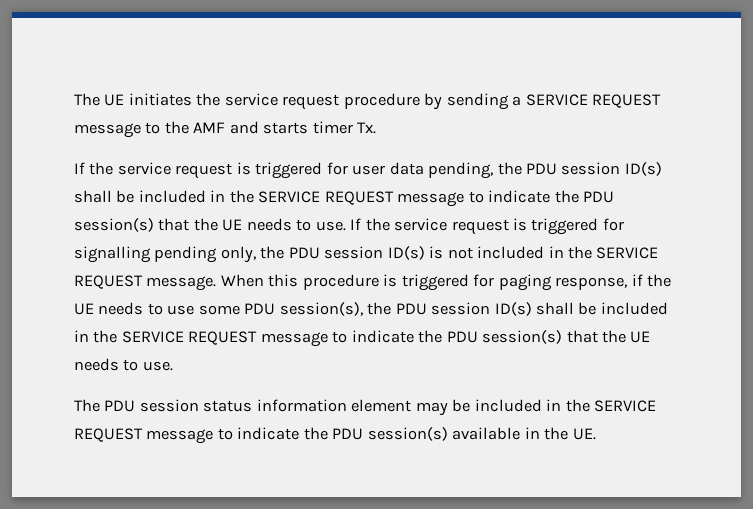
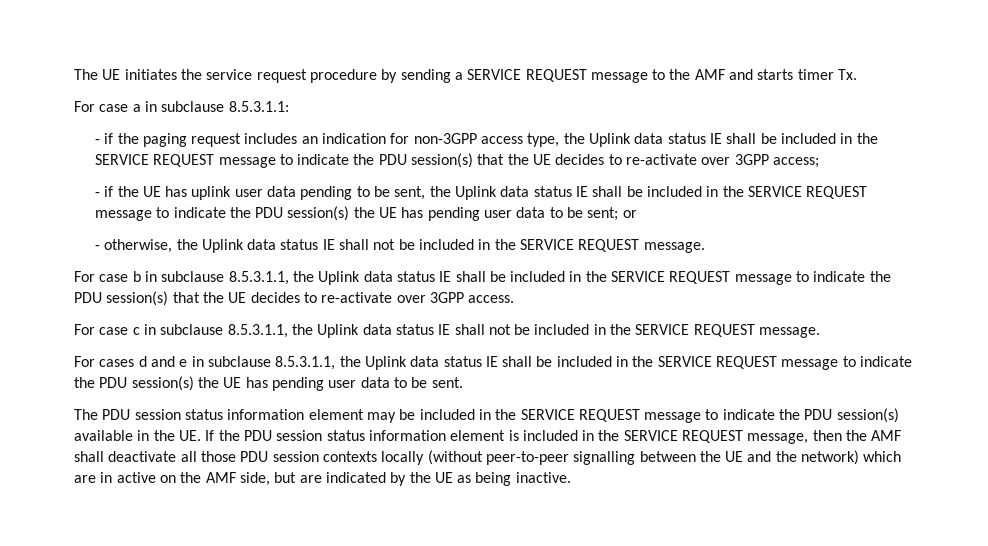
[74,162,662,179] If the service request is triggered for user data pending, the PDU session ID(s) -> [74,101,289,112] [94,133,722,147] For case a in subclause 8.5.3.1.1: // - if the paging request includes an indication for non-3GPP access type, the Uplink data status IE
[246,218,624,235] [74,246,659,263] [74,274,672,291] [74,302,532,316] needs to use. If the service request is triggered for signalling pending only, the PDU session ID(s) is not included in the SERVICE REQUEST message. When this procedure is triggered for paging response, if the UE needs to use some PDU session(s), the PDU session ID(s) -> [555,154,819,168] [94,186,868,200] [94,206,637,221] [94,239,705,253] [74,271,452,285] decides to re-activate over 3GPP access; // - if the UE has uplink user data pending to be sent, the Uplink data status IE shall be included in the SERVICE REQUEST message to indicate the PDU session(s) the UE has pending user data to be sent; or // - otherwise, the Uplink data status IE shall not be included in the SERVICE REQUEST message. // For case b in subclause 8.5.3.1.1, the Uplink data status IE
[74,358,173,371] needs to use. -> [250,292,515,303] [74,324,821,338] [74,356,913,370] [74,376,463,391] decides to re-activate over 3GPP access. // For case c in subclause 8.5.3.1.1, the Uplink data status IE shall not be included in the SERVICE REQUEST message. // For cases d and e in subclause 8.5.3.1.1, the Uplink data status IE shall be included in the SERVICE REQUEST message to indicate the PDU session(s) the UE has pending user data to be sent.
(596, 434) none -> [205,430,902,444] [74,450,902,465] [74,472,571,486] If the PDU session status information element is included in the SERVICE REQUEST message, then the AMF shall deactivate all those PDU session contexts locally (without peer-to-peer signalling between the UE and the network) which are in active on the AMF side, but are indicated by the UE as being inactive.

